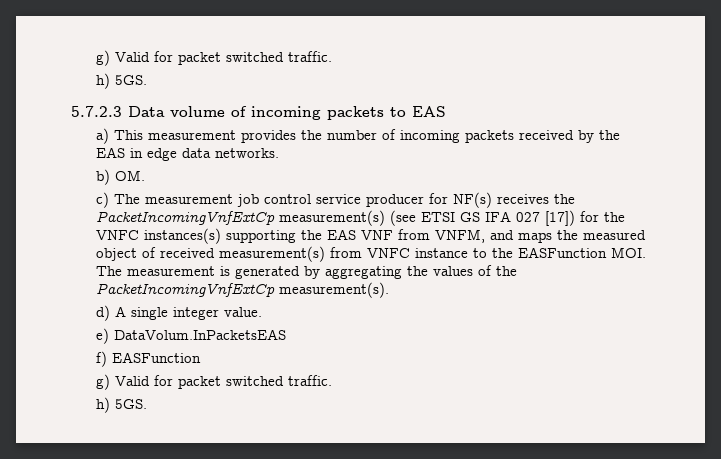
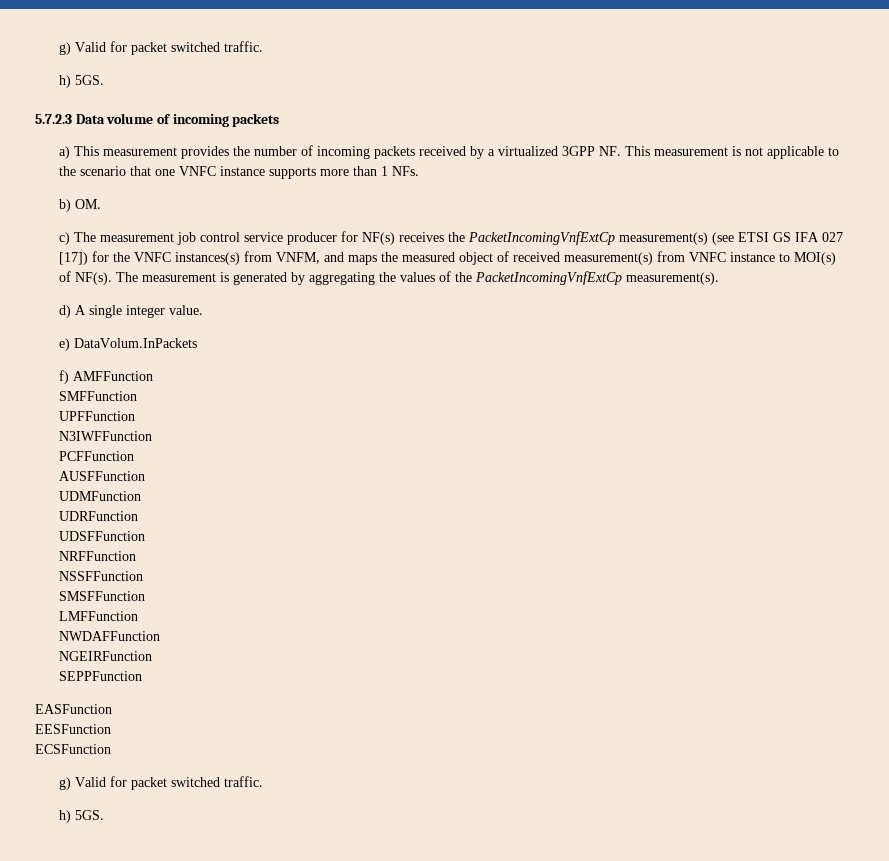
[390,106,446,117] to EAS -> (280, 120) none
[598,130,620,140] [95,147,279,161] the EAS in edge data networks. -> [488,146,840,159] [59,166,420,179] a virtualized 3GPP NF. This measurement is not applicable to the scenario that one VNFC instance supports more than 1 NFs.
[225,229,393,243] supporting the EAS VNF -> (241, 258) none
[491,247,646,258] the EASFunction MOI. -> [794,252,837,265] [59,271,113,285] MOI(s) of NF(s).
[113,329,286,340] DataVolum.InPacketsEAS -> [74,338,198,348] DataVolum.InPackets
[111,352,201,363] EASFunction -> [73,371,154,381] [59,391,138,401] [59,411,136,421] [59,431,153,441] [59,451,135,461] [59,471,146,481] [59,491,142,501] [59,511,139,521] [59,531,146,541] [59,551,137,561] [59,571,144,581] [59,591,146,601] [59,611,139,621] [59,631,161,641] [59,651,153,661] [59,671,143,681] [35,704,112,714] [35,724,111,734] [35,744,111,754] AMFFunction // SMFFunction // UPFFunction // N3IWFFunction // PCFFunction // AUSFFunction // UDMFunction // UDRFunction // UDSFFunction // NRFFunction // NSSFFunction // SMSFFunction // LMFFunction // NWDAFFunction // NGEIRFunction // SEPPFunction // EASFunction // EESFunction // ECSFunction

